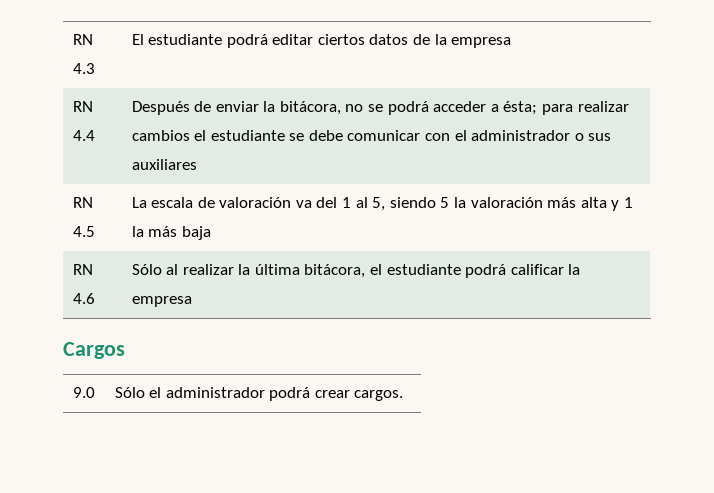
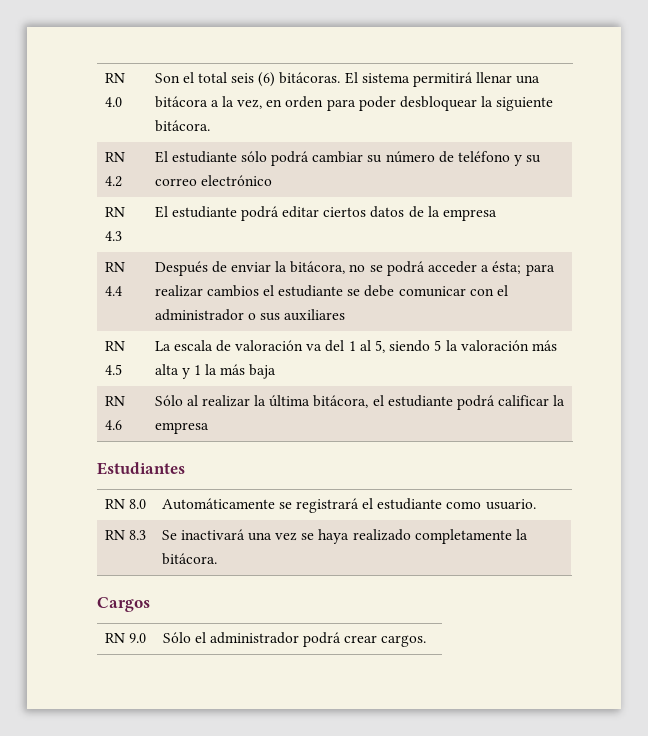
[72,34,93,45] RN -> [104,73,125,83] [104,97,122,107] [154,72,541,87] [154,96,554,111] [154,120,210,132] [104,152,125,162] [104,176,122,187] [154,151,542,166] [154,175,272,186] [104,207,125,217] RN 4.0 | Son el total seis (6) bitácoras. El sistema permitirá llenar una bitácora a la vez, en orden para poder desbloquear la siguiente bitácora. // RN 4.2 | El estudiante sólo podrá cambiar su número de teléfono y su correo electrónico // RN
(192, 301) none -> [97,462,185,475] [104,499,146,509] [161,498,536,513] [104,530,146,540] [161,529,528,544] [161,553,217,565] // Estudiantes // RN 8.0 | Automáticamente se registrará el estudiante como usuario. // RN 8.3 | Se inactivará una vez se haya realizado completamente la bitácora.
(125, 350) none -> [104,633,125,643] RN

